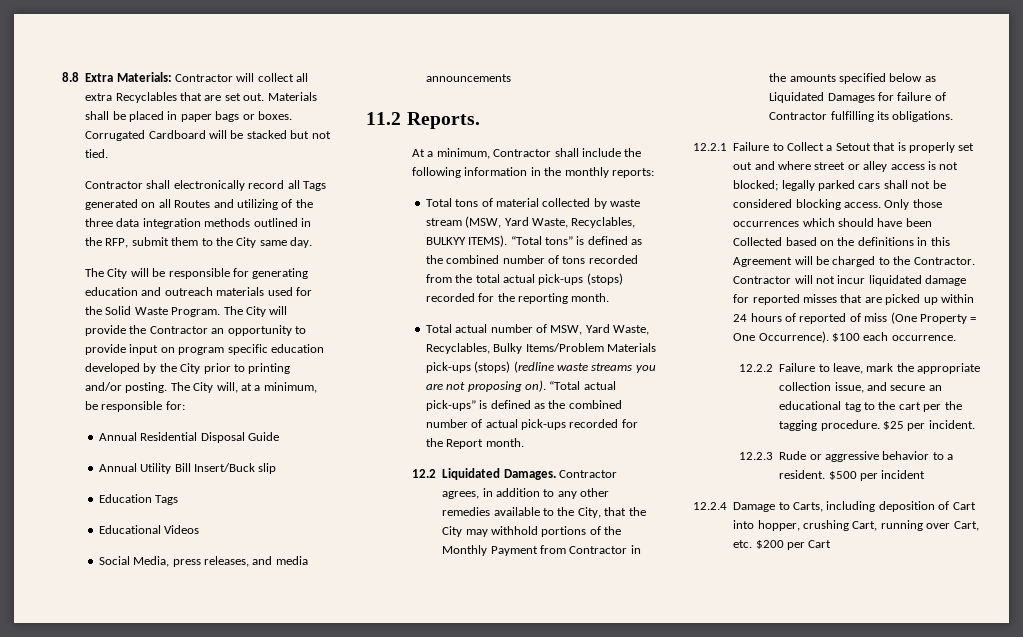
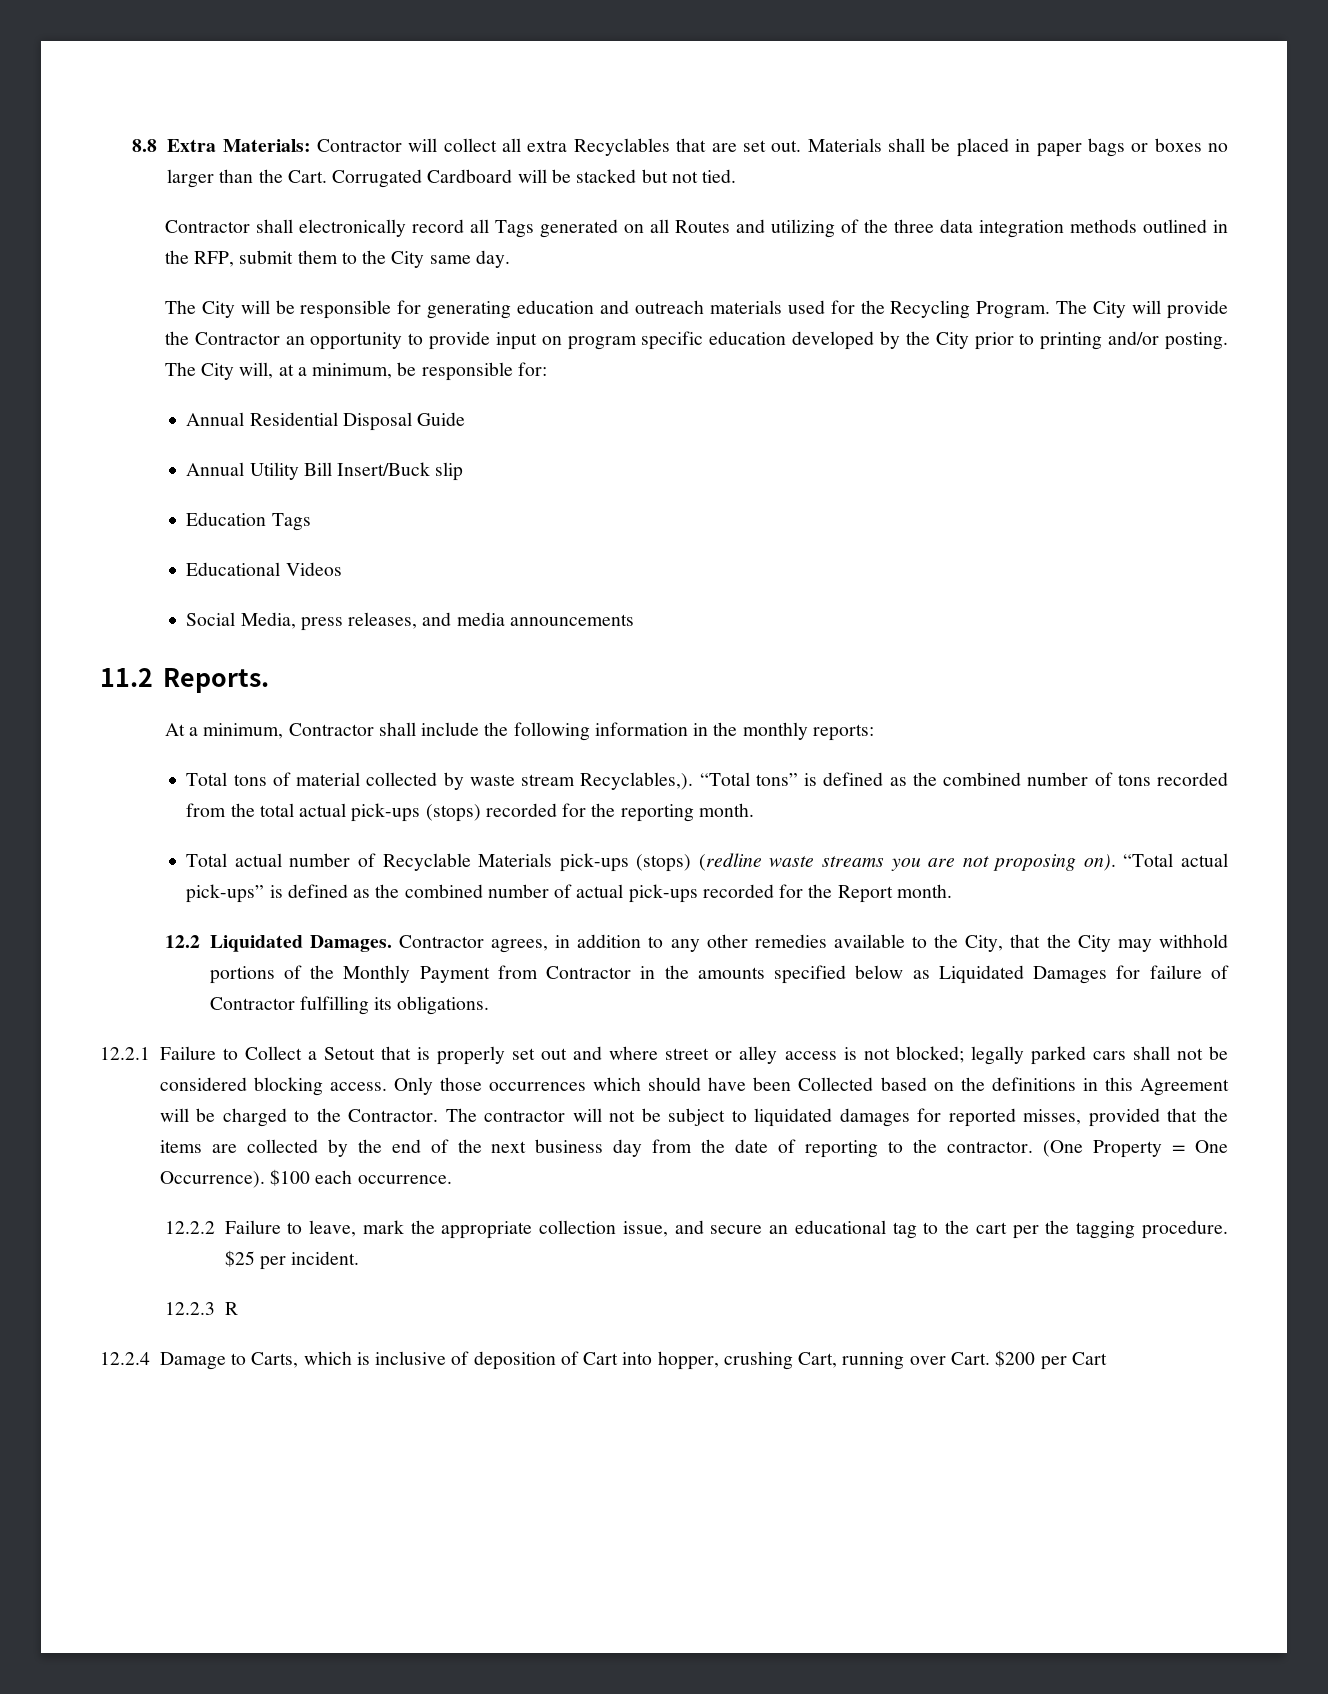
[257,111,292,120] boxes. -> [1154,138,1229,152] [167,169,327,188] boxes no larger than the Cart.
[105,306,168,315] Solid Waste -> [890,300,971,319] Recycling
[465,216,636,228] [425,235,508,247] (MSW, Yard Waste, Recyclables, BULKYY ITEMS). -> [580,772,694,790] Recyclables,).
[550,324,650,335] [425,343,604,354] MSW, Yard Waste, Recyclables, Bulky Items/Problem -> [382,853,471,871] Recyclable
[733,275,967,286] [733,294,974,305] [733,313,888,324] Contractor will not incur liquidated damage for reported misses that are picked up within 24 hours of reported of miss -> [445,1108,1229,1127] [159,1139,1034,1158] The contractor will not be subject to liquidated damages for reported misses, provided that the items are collected by the end of the next business day from the date of reporting to the contractor.
[779,451,954,462] [779,470,926,481] Rude or aggressive behavior to a resident. $500 per incident -> [224,1302,238,1315] R
[826,501,876,512] including -> [303,1351,470,1365] which is inclusive of
[953,521,979,531] [733,540,753,548] Cart, etc. -> [950,1352,990,1365] Cart.

